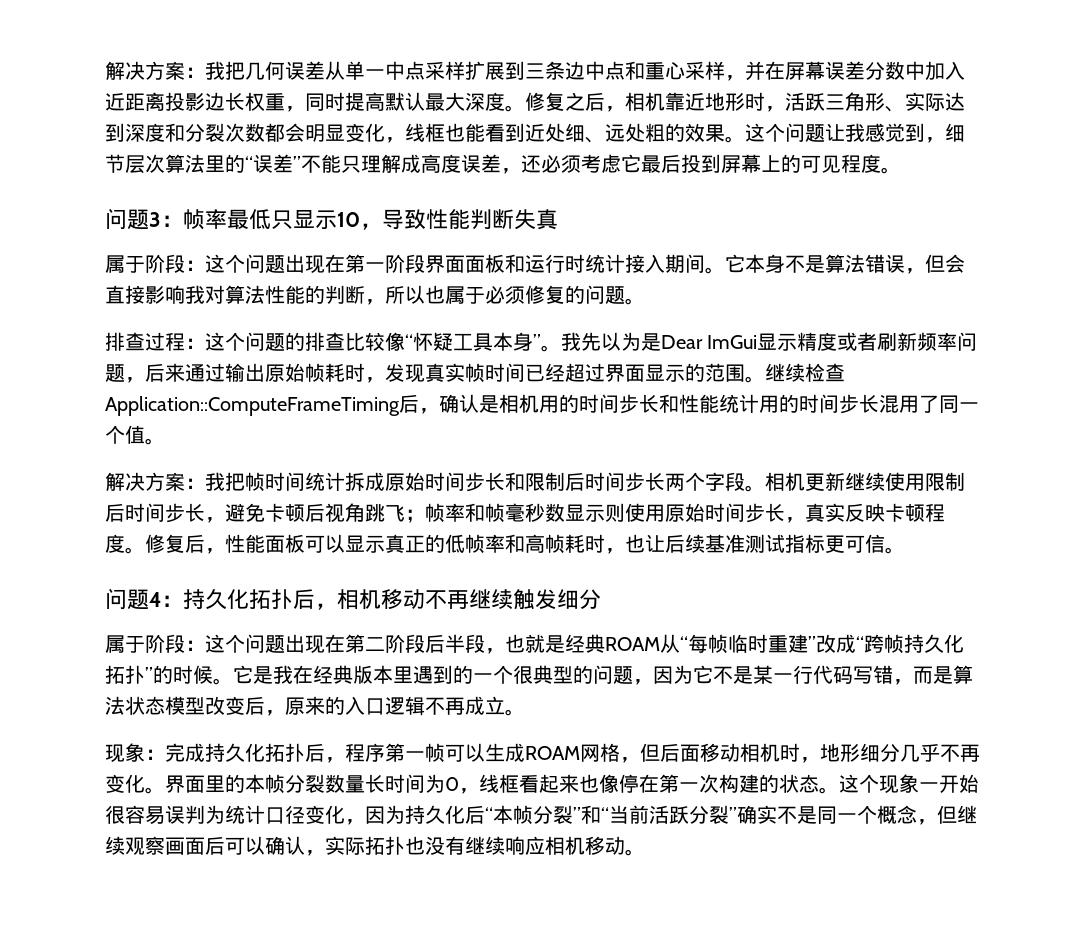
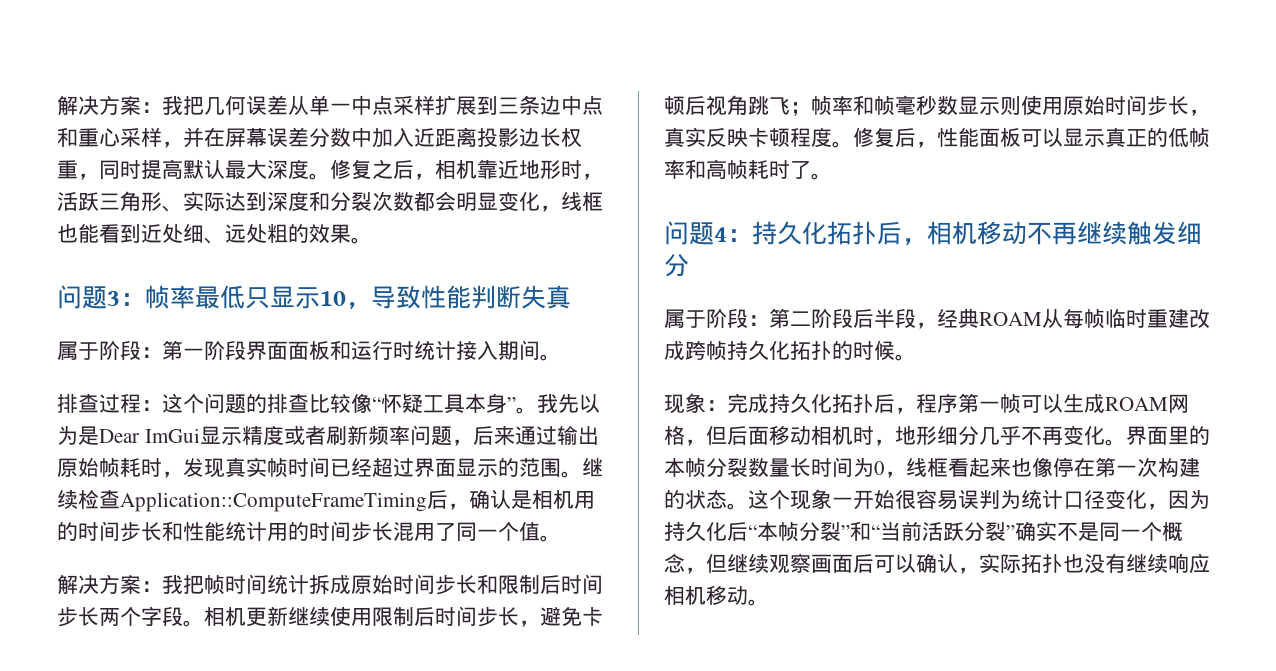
[745,123,965,143] [105,154,901,174] 这个问题让我感觉到，细节层次算法里的“误差”不能只理解成高度误差，还必须考虑它最后投到屏幕上的可见程度。 -> (372, 240) none
[205,254,345,274] 这个问题出现在 -> (162, 352) none
[725,254,965,274] [105,285,645,305] 它本身不是算法错误，但会直接影响我对算法性能的判断，所以也属于必须修复的问题。 -> (561, 357) none
[605,534,885,554] ，也让后续基准测试指标更可信 -> [790,161,811,179] 了
[205,634,345,654] 这个问题出现在 -> (769, 320) none
[505,634,565,653] 也就是 -> (937, 325) none
[680,636,688,651] “ -> (1063, 318) none
[808,634,864,653] ”改成“ -> [1189,309,1210,328] [664,341,685,360] 改成
[145,667,153,682] ” -> (832, 350) none
[233,665,973,685] [105,696,525,716] 它是我在经典版本里遇到的一个很典型的问题，因为它不是某一行代码写错，而是算法状态模型改变后，原来的入口逻辑不再成立。 -> (916, 357) none

